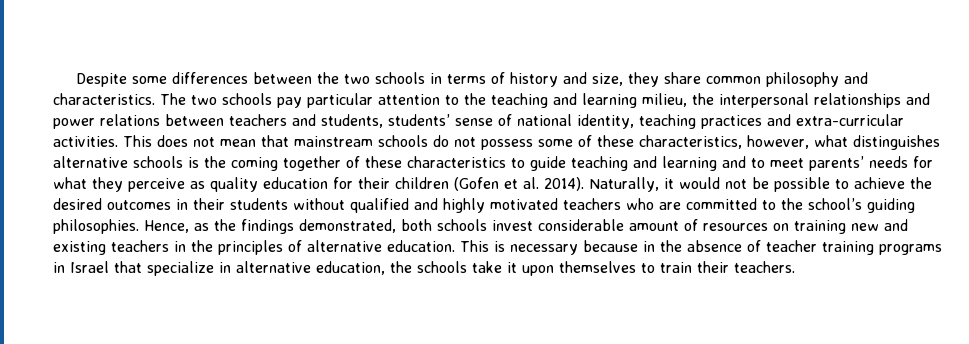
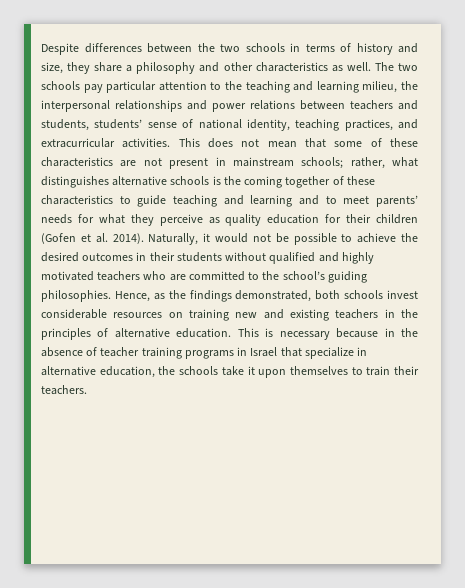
[132,76,168,84] some -> (79, 49) none
[706,76,762,84] common -> [126,65,133,72] a
[53,93,155,105] characteristics. -> [223,62,371,72] other characteristics as well.
[701,114,904,129] practices and extra-curricular -> [344,119,418,131] [41,138,115,148] practices, and extracurricular
[294,135,809,150] mainstream schools do not possess some of these characteristics, however, -> [334,138,418,147] [41,157,385,169] some of these characteristics are not present in mainstream schools; rather,
[629,219,698,231] amount of -> (107, 314) none

